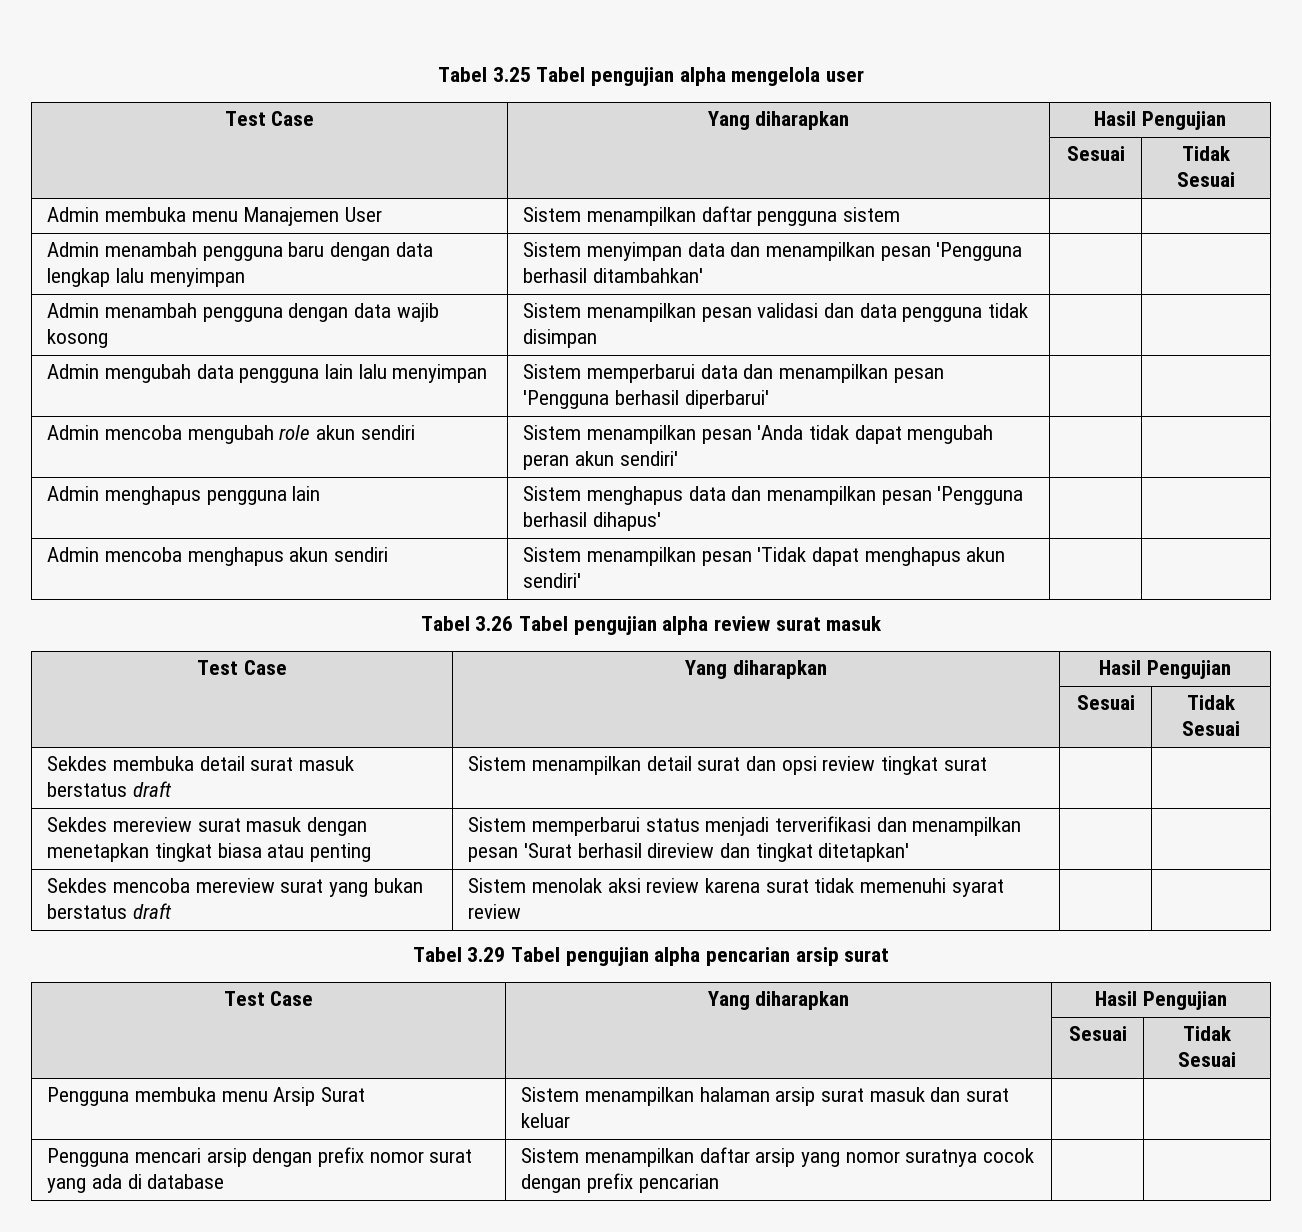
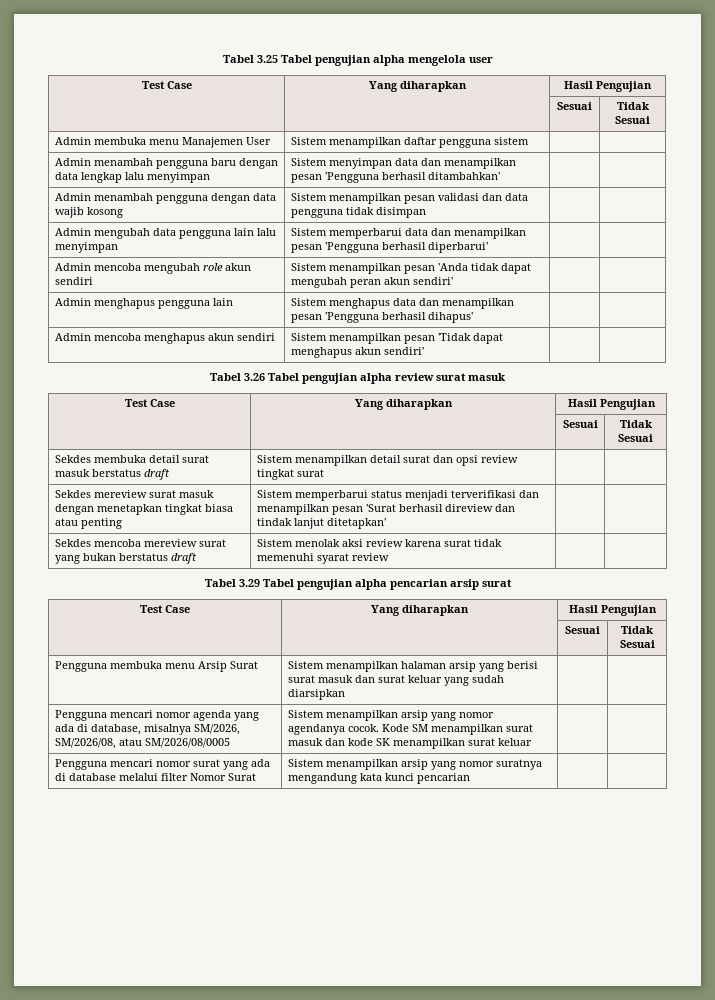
[755,843,813,862] tingkat -> [256,518,324,529] tindak lanjut
(816, 1096) none -> [478,661,538,672] yang berisi
[47,1147,365,1167] | | // Pengguna mencari arsip dengan prefix -> [443,675,504,686] [287,689,345,700] [54,710,259,721] [54,724,240,735] [54,738,230,749] [287,710,494,721] [287,724,533,735] [287,738,532,749] [54,759,153,770] yang sudah diarsipkan | | // Pengguna mencari nomor agenda yang ada di database, misalnya SM/2026, SM/2026/08, atau SM/2026/08/0005 | Sistem menampilkan arsip yang nomor agendanya cocok. Kode SM menampilkan surat masuk dan kode SK menampilkan surat keluar | | // Pengguna mencari
[521,1147,750,1167] | Sistem menampilkan daftar -> [118,773,256,781] [287,759,398,770] melalui filter Nomor Surat | Sistem menampilkan
[983,1148,1035,1163] [521,1173,634,1193] cocok dengan prefix -> [287,773,414,784] mengandung kata kunci

